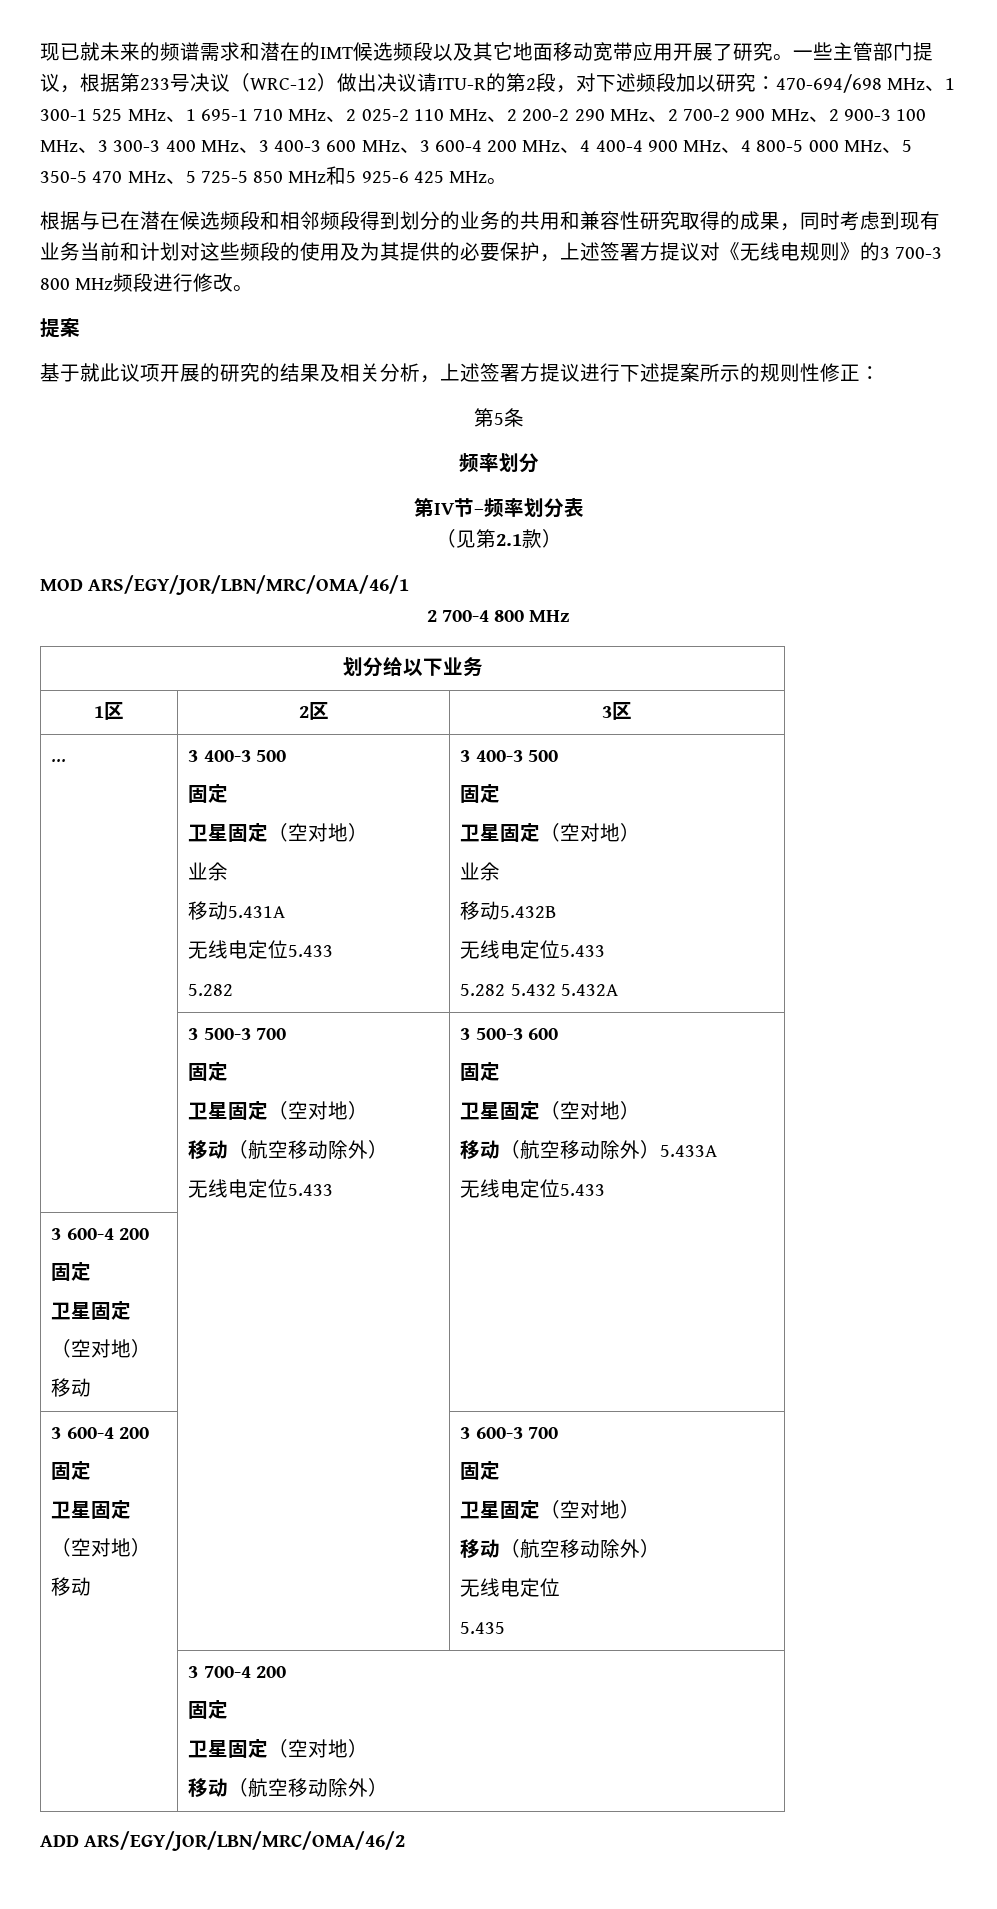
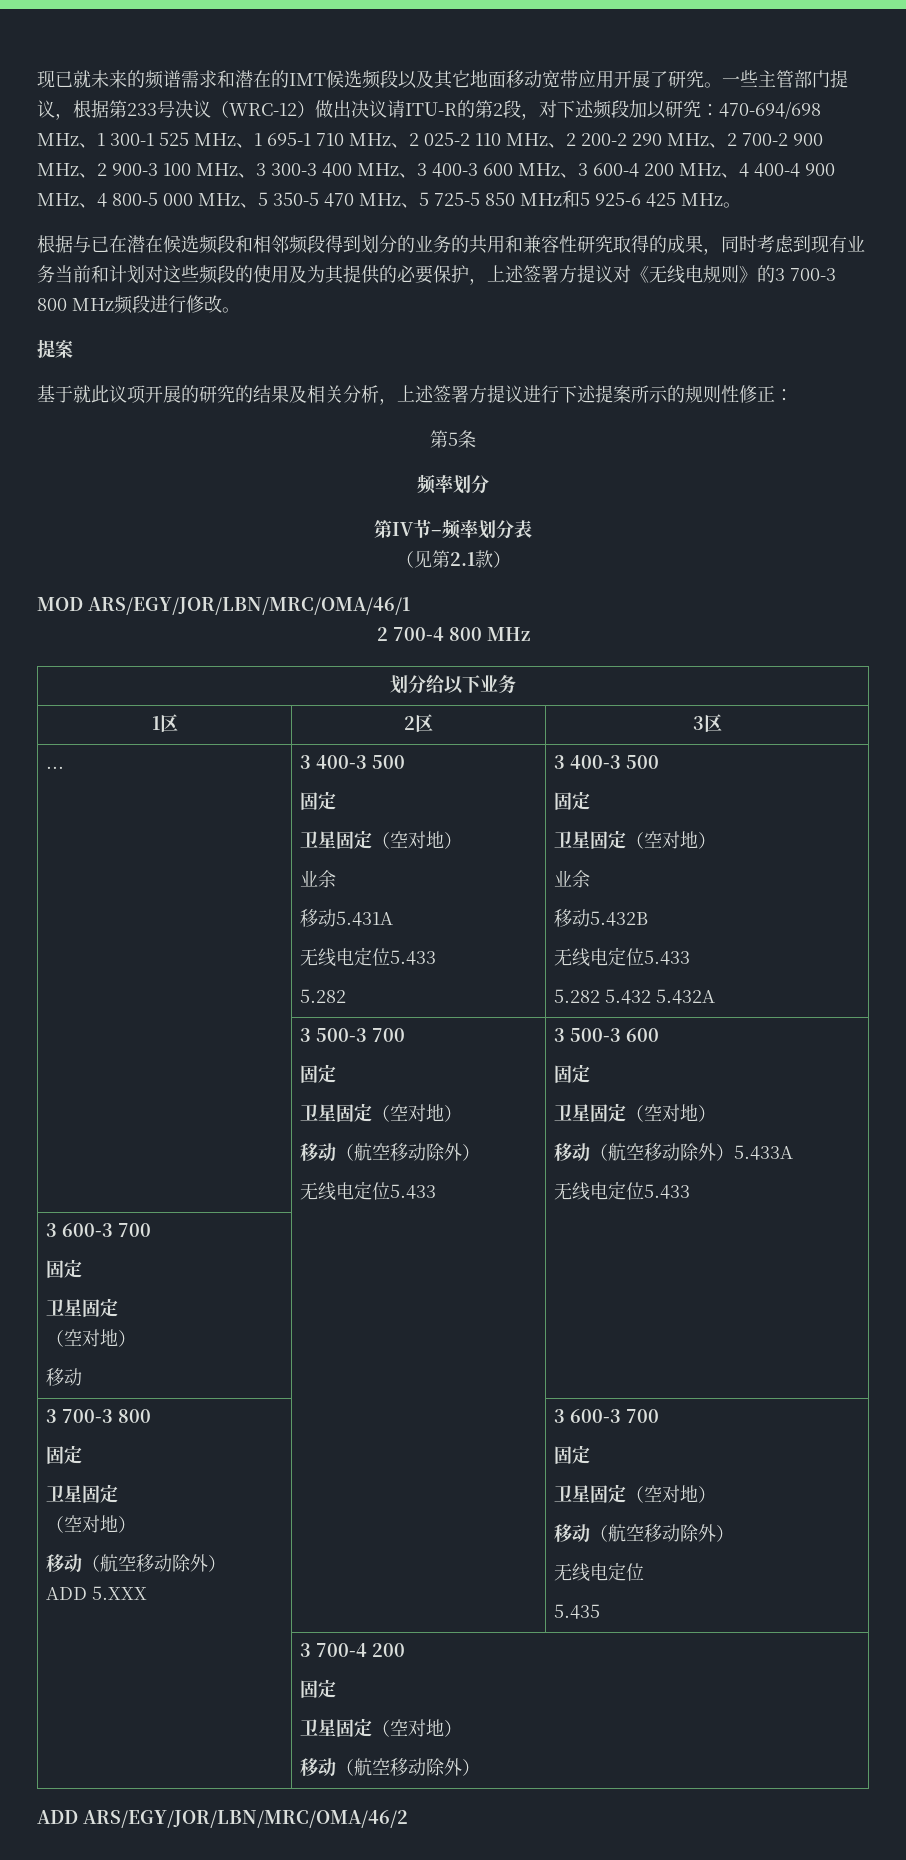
[66,1228,150,1240] 600-4 200 -> [61,1223,151,1237] 600-3 700
[66,1427,150,1439] [51,1461,92,1480] [51,1500,132,1519] [51,1538,152,1557] [51,1577,92,1596] 600-4 200 // 固定 // 卫星固定 // （空对地） // 移动 -> [61,1409,151,1423] [45,1445,82,1464] [45,1484,118,1503] [45,1515,136,1533] [45,1554,226,1572] [45,1586,147,1600] 700-3 800 // 固定 // 卫星固定 // （空对地） // 移动（航空移动除外） // ADD 5.XXX

